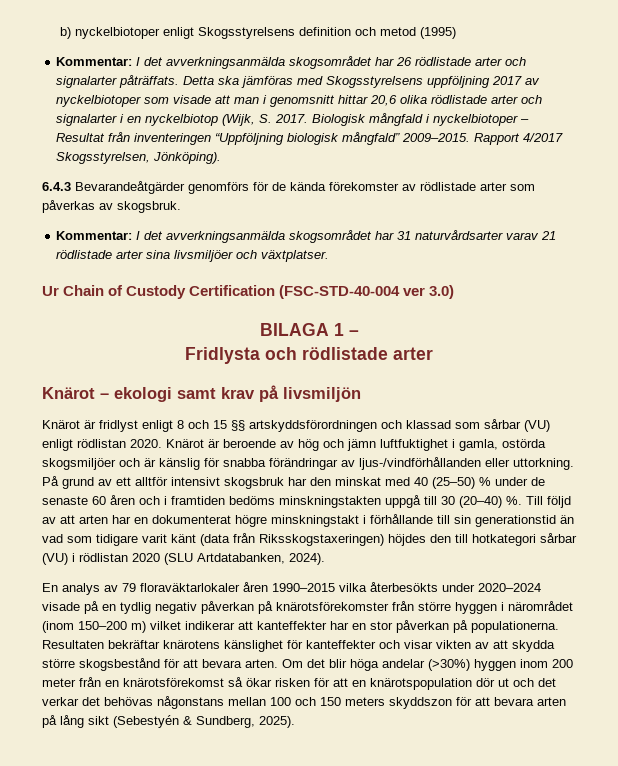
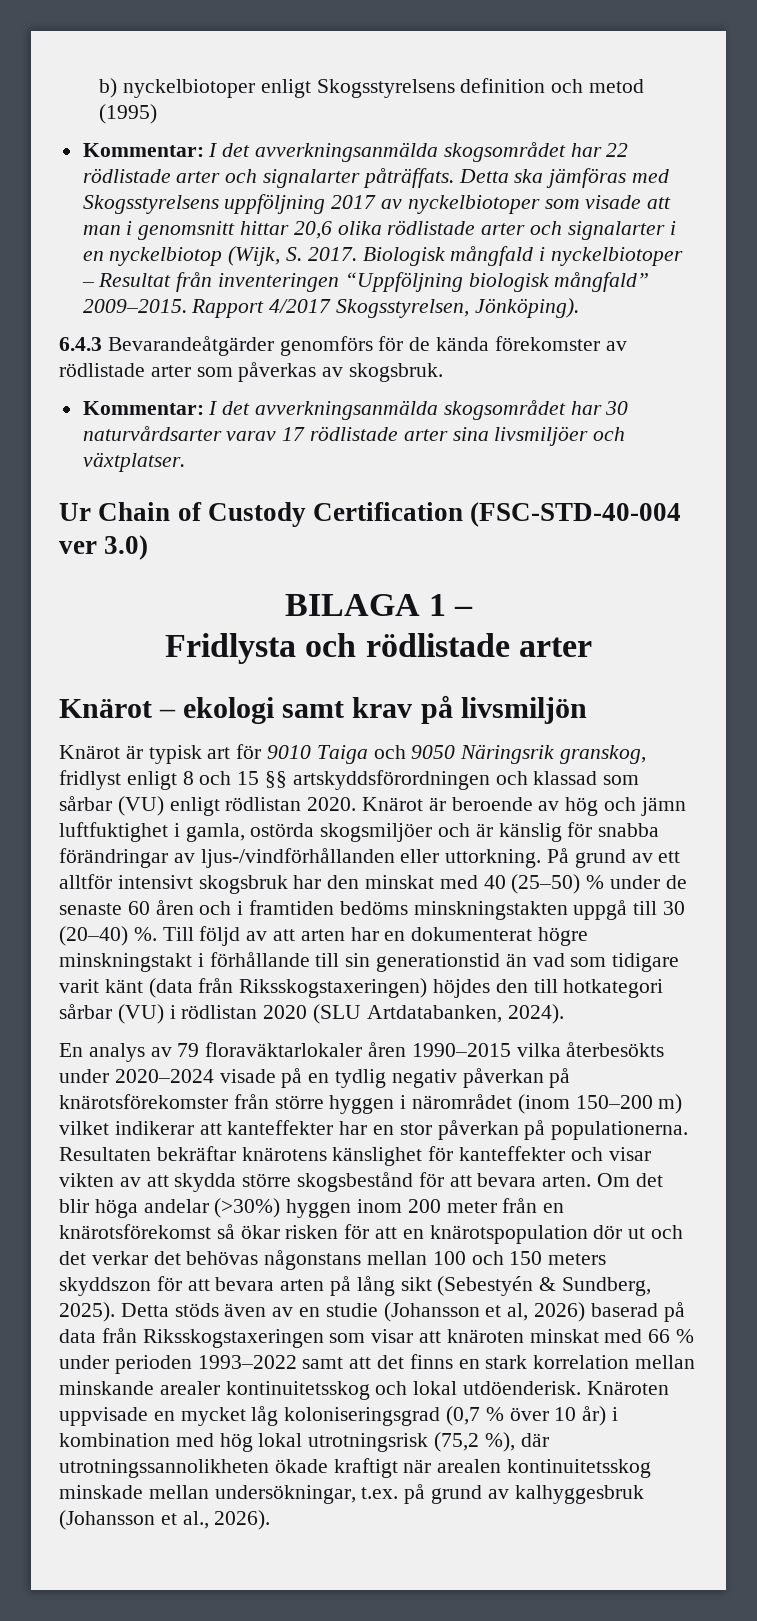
[396,57,413,66] 26 -> [606,143,629,157] 22
[397,231,412,240] 31 -> [605,401,629,415] 30
[541,231,557,240] 21 -> [282,427,306,441] 17
(96, 424) none -> [148,744,647,764] typisk art för 9010 Taiga och 9050 Näringsrik granskog,
(295, 722) none -> [120,1302,685,1322] [59,1328,695,1348] [59,1354,696,1374] [59,1381,669,1400] [59,1406,619,1426] [59,1432,549,1452] [59,1458,652,1478] [59,1484,644,1504] [59,1510,271,1530] Detta stöds även av en studie (Johansson et al, 2026) baserad på data från Riksskogstaxeringen som visar att knäroten minskat med 66 % under perioden 1993–2022 samt att det finns en stark korrelation mellan minskande arealer kontinuitetsskog och lokal utdöenderisk. Knäroten uppvisade en mycket låg koloniseringsgrad (0,7 % över 10 år) i kombination med hög lokal utrotningsrisk (75,2 %), där utrotningssannolikheten ökade kraftigt när arealen kontinuitetsskog minskade mellan undersökningar, t.ex. på grund av kalhyggesbruk (Johansson et al., 2026).

